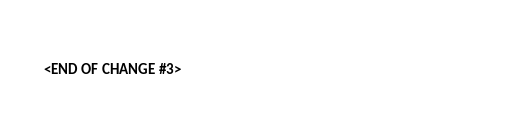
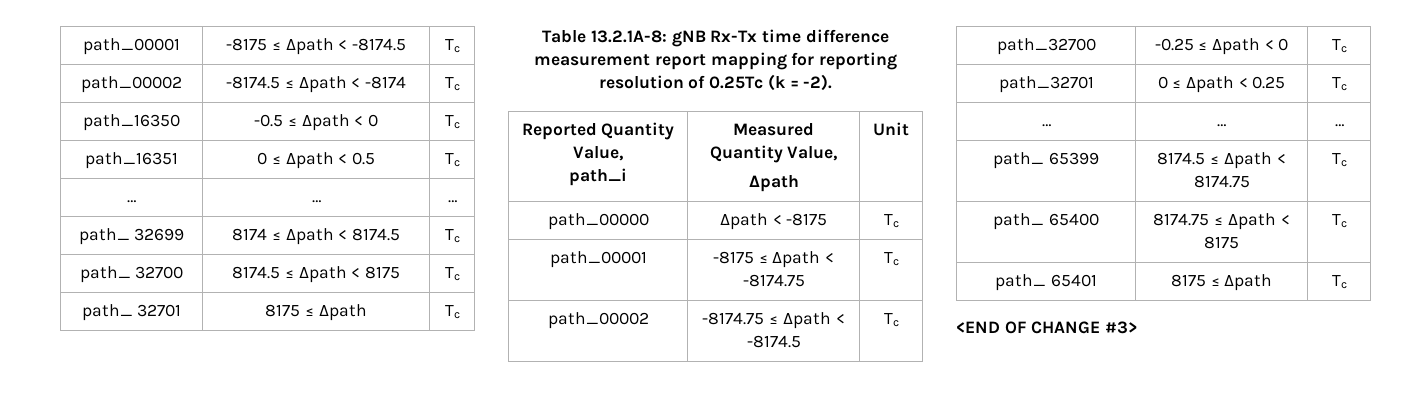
(44, 68) none -> [83,38,180,55] [226,38,406,55] [444,39,460,53] [81,76,182,93] [226,76,406,93] [444,77,460,91] [83,114,180,131] [254,114,378,131] [444,115,460,129] [85,152,178,169] [257,152,375,169] [444,153,460,167] [127,200,136,203] [311,200,321,203] [447,200,457,203] [78,228,185,245] [232,228,400,245] [444,229,460,243] [79,266,184,283] [232,266,400,283] [444,267,460,281] [81,304,182,321] [265,304,367,321] [444,305,460,319] [542,29,889,47] [534,52,897,70] [598,74,833,91] [521,122,675,140] [573,146,623,161] [569,168,627,186] [733,123,814,136] [709,145,838,163] [748,175,799,192] [873,122,909,136] [547,213,649,230] [719,213,828,230] [883,214,899,228] [549,251,647,268] [712,251,835,268] [742,274,805,287] [883,252,899,266] [547,312,649,329] [702,312,845,329] [746,335,801,348] [883,313,899,327] [996,38,1096,55] [1154,38,1289,55] [1331,39,1347,53] [998,76,1094,93] [1157,76,1286,93] [1331,77,1347,91] [1041,124,1051,127] [1217,124,1226,127] [1334,124,1344,127] [993,152,1099,169] [1157,152,1286,169] [1193,175,1250,188] [1331,153,1347,167] [993,213,1099,230] [1153,213,1290,230] [1204,236,1239,249] [1331,214,1347,228] [995,274,1097,291] [1170,274,1273,291] [1331,275,1347,289] path_00001 | -8175 ≤ Δpath < -8174.5 | Tc // path_00002 | -8174.5 ≤ Δpath < -8174 | Tc // path_16350 | -0.5 ≤ Δpath < 0 | Tc // path_16351 | 0 ≤ Δpath < 0.5 | Tc // … | … | … // path_ 32699 | 8174 ≤ Δpath < 8174.5 | Tc // path_ 32700 | 8174.5 ≤ Δpath < 8175 | Tc // path_ 32701 | 8175 ≤ Δpath | Tc // Table 13.2.1A-8: gNB Rx-Tx time difference measurement report mapping for reporting resolution of 0.25Tc (k = -2). // Reported Quantity Value, // path_i | Measured Quantity Value, // Δpath | Unit // path_00000 | Δpath < -8175 | Tc // path_00001 | -8175 ≤ Δpath < -8174.75 | Tc // path_00002 | -8174.75 ≤ Δpath < -8174.5 | Tc // path_32700 | -0.25 ≤ Δpath < 0 | Tc // path_32701 | 0 ≤ Δpath < 0.25 | Tc // … | … | … // path_ 65399 | 8174.5 ≤ Δpath < 8174.75 | Tc // path_ 65400 | 8174.75 ≤ Δpath < 8175 | Tc // path_ 65401 | 8175 ≤ Δpath | Tc //

